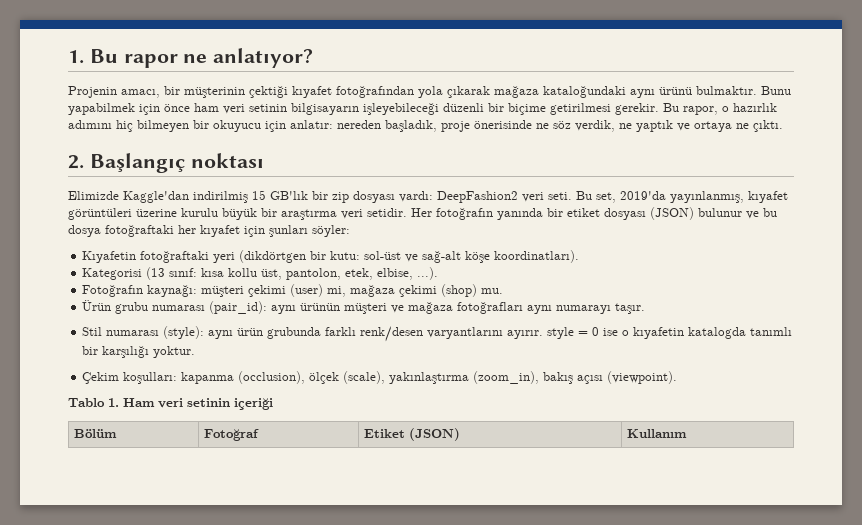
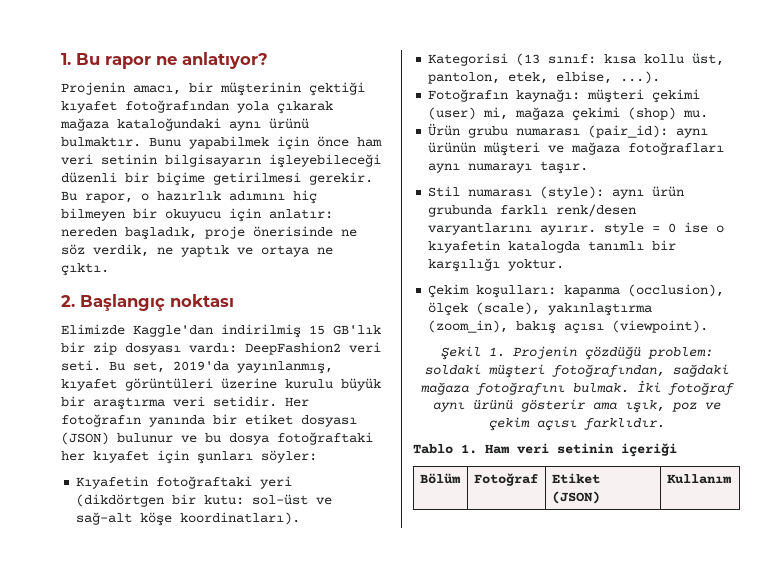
(678, 377) none -> [440,346,713,360] [424,364,729,378] [420,380,734,395] [432,399,721,413] [488,417,665,431] // Şekil 1. Projenin çözdüğü problem: soldaki müşteri fotoğrafından, sağdaki mağaza fotoğrafını bulmak. İki fotoğraf aynı ürünü gösterir ama ışık, poz ve çekim açısı farklıdır.

